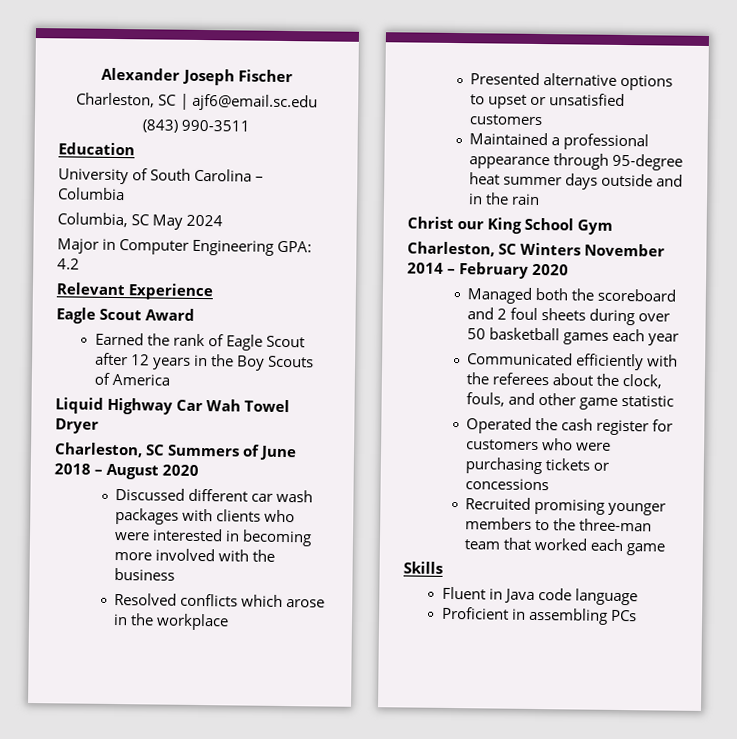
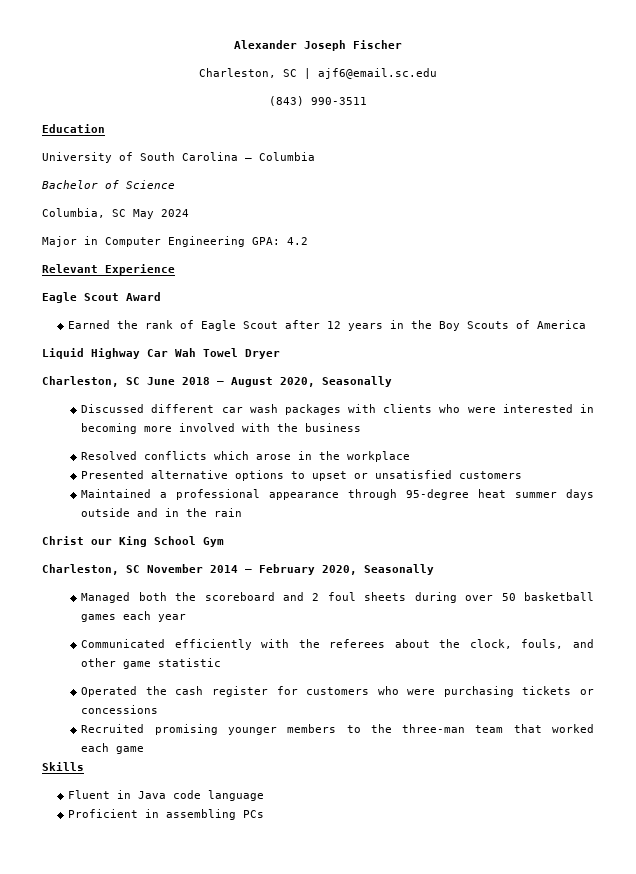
(125, 194) none -> [42,180,175,189] // Bachelor of Science
[167,444,261,457] Summers of -> (140, 381) none
[162,464,200,477] 2020 -> [280,376,392,387] 2020, Seasonally
[520,242,582,256] Winters -> (140, 569) none
[532,263,570,276] 2020 -> [322,564,434,575] 2020, Seasonally

